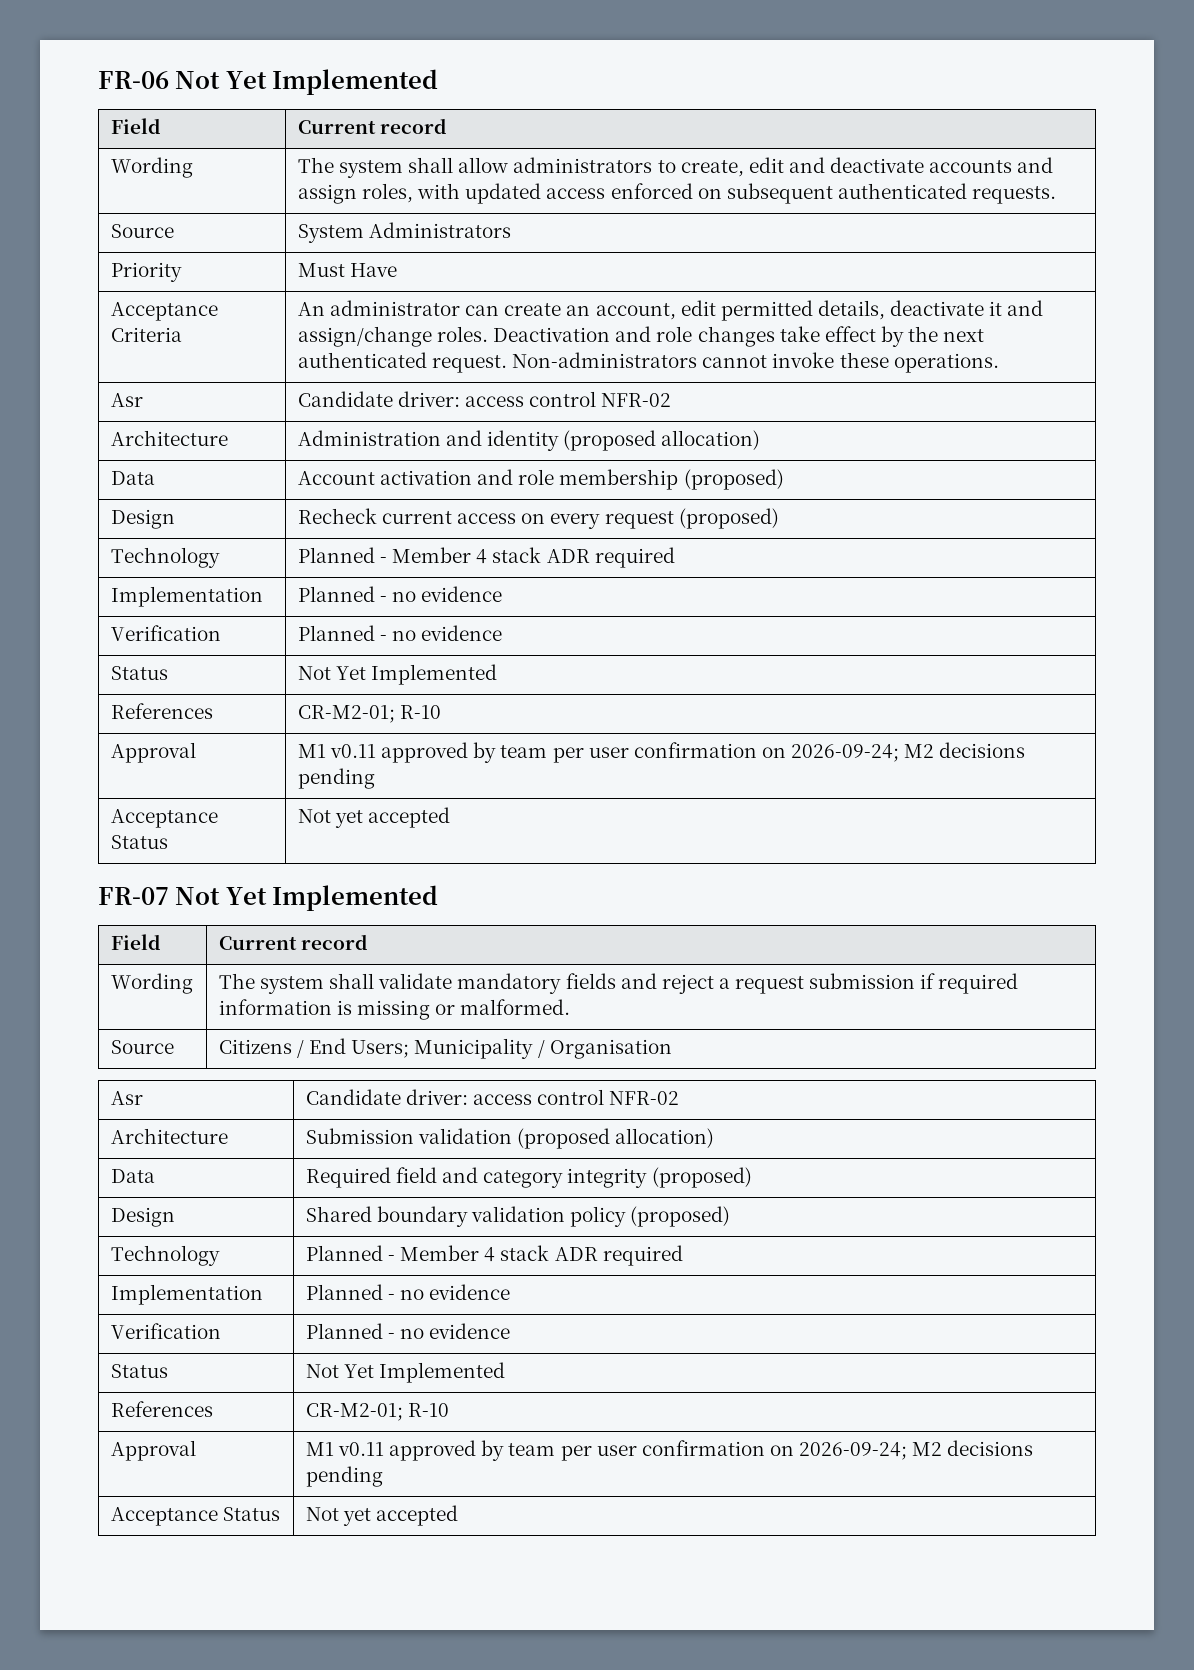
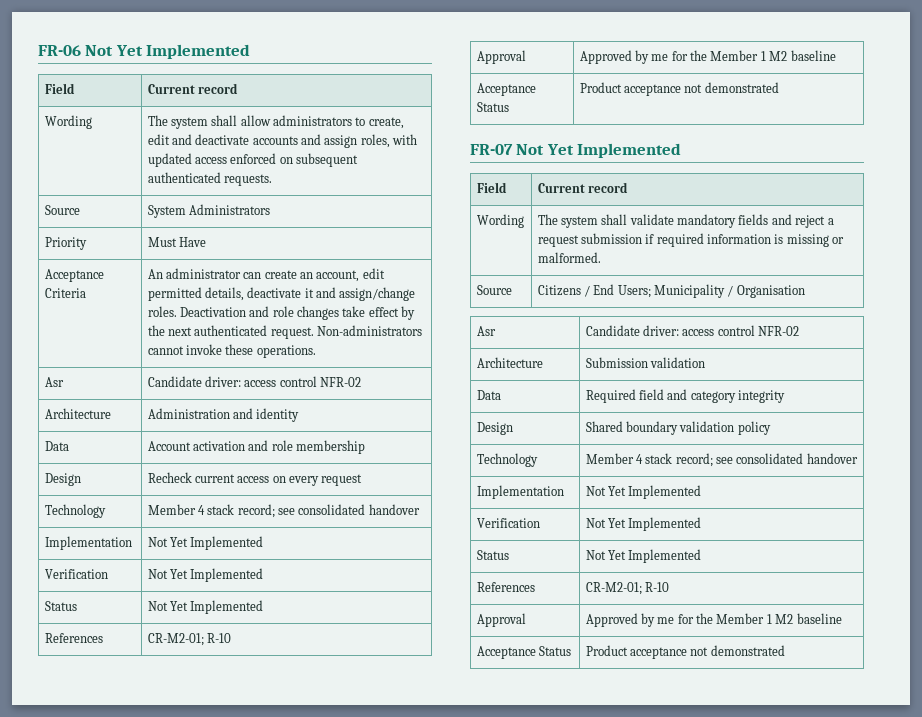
[563,430,761,451] (proposed allocation) -> (300, 415) none
[683,469,784,490] (proposed) -> (366, 447) none
[678,508,779,529] [110,547,220,568] [297,547,675,568] [110,586,263,607] [297,586,503,602] [110,625,221,641] [297,625,503,641] [110,666,168,680] [297,664,498,685] [110,703,213,719] [297,705,442,723] [110,742,196,763] [297,742,1026,763] [297,768,375,789] [110,809,218,828] [110,835,168,849] [297,807,451,828] (proposed) // Technology | Planned - Member 4 stack ADR required // Implementation | Planned - no evidence // Verification | Planned - no evidence // Status | Not Yet Implemented // References | CR-M2-01; R-10 // Approval | M1 v0.11 approved by team per user confirmation on 2026-09-24; M2 decisions pending // Acceptance Status | Not yet accepted -> [44,504,106,518] [147,504,420,518] [44,536,132,550] [147,536,264,550] [44,569,108,579] [147,568,264,582] [44,601,77,611] [147,600,264,614] [44,633,103,643] [147,633,231,646] [476,50,526,64] [579,50,836,64] [476,83,536,96] [476,102,509,112] [579,82,779,96] // Technology | Member 4 stack record; see consolidated handover // Implementation | Not Yet Implemented // Verification | Not Yet Implemented // Status | Not Yet Implemented // References | CR-M2-01; R-10 // Approval | Approved by me for the Member 1 M2 baseline // Acceptance Status | Product acceptance not demonstrated
[517,1128,715,1149] (proposed allocation) -> (705, 362) none
[651,1167,752,1188] (proposed) -> (786, 396) none
[630,1206,731,1227] [110,1245,220,1266] [305,1245,683,1266] [110,1284,263,1305] [305,1284,511,1300] [110,1323,221,1339] [305,1323,511,1339] [110,1364,168,1378] [305,1362,506,1383] [110,1401,213,1417] [305,1403,450,1421] [110,1440,196,1461] [305,1440,1034,1461] [305,1466,383,1487] [110,1507,281,1526] [305,1505,459,1526] (proposed) // Technology | Planned - Member 4 stack ADR required // Implementation | Planned - no evidence // Verification | Planned - no evidence // Status | Not Yet Implemented // References | CR-M2-01; R-10 // Approval | M1 v0.11 approved by team per user confirmation on 2026-09-24; M2 decisions pending // Acceptance Status | Not yet accepted -> [476,453,538,467] [585,453,858,467] [476,485,564,499] [585,485,702,499] [476,518,540,528] [585,517,702,531] [476,550,509,560] [585,549,702,563] [476,582,535,592] [585,582,669,595] [476,613,526,627] [585,613,842,627] [476,646,571,659] [585,645,785,659] // Technology | Member 4 stack record; see consolidated handover // Implementation | Not Yet Implemented // Verification | Not Yet Implemented // Status | Not Yet Implemented // References | CR-M2-01; R-10 // Approval | Approved by me for the Member 1 M2 baseline // Acceptance Status | Product acceptance not demonstrated

